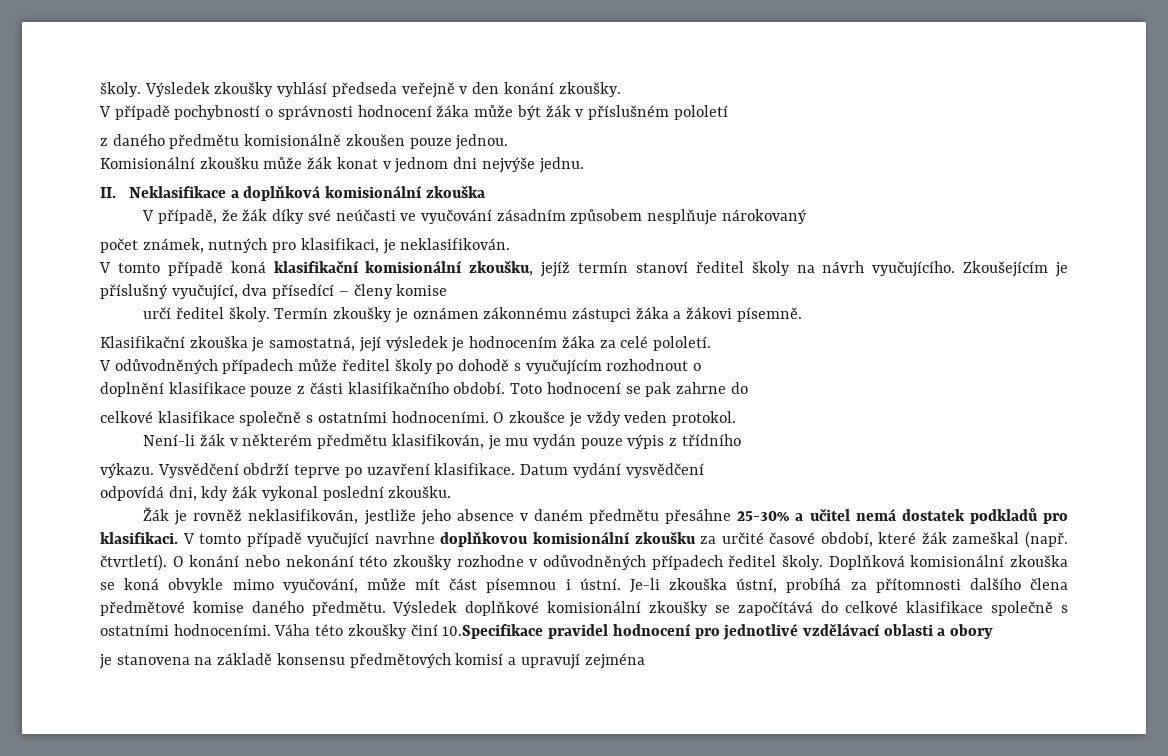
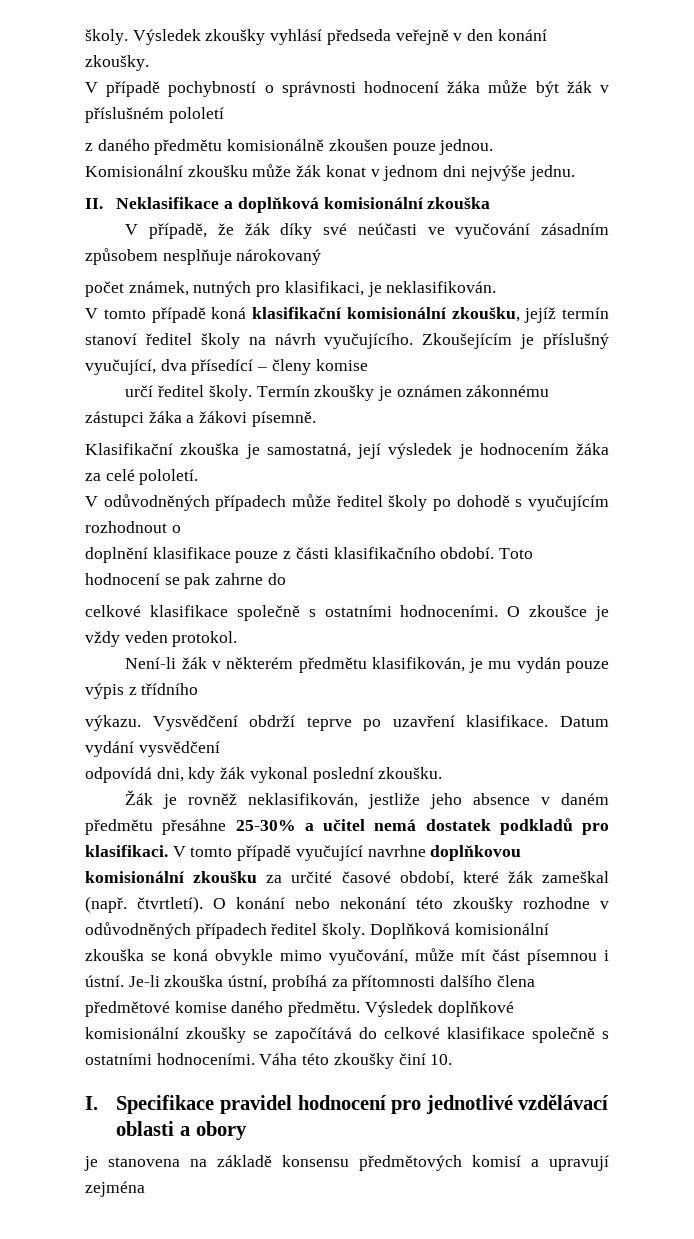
[442,624,544,639] 10.Specifikace -> [430,1054,453,1065] [85,1095,215,1114] 10. // I. Specifikace

